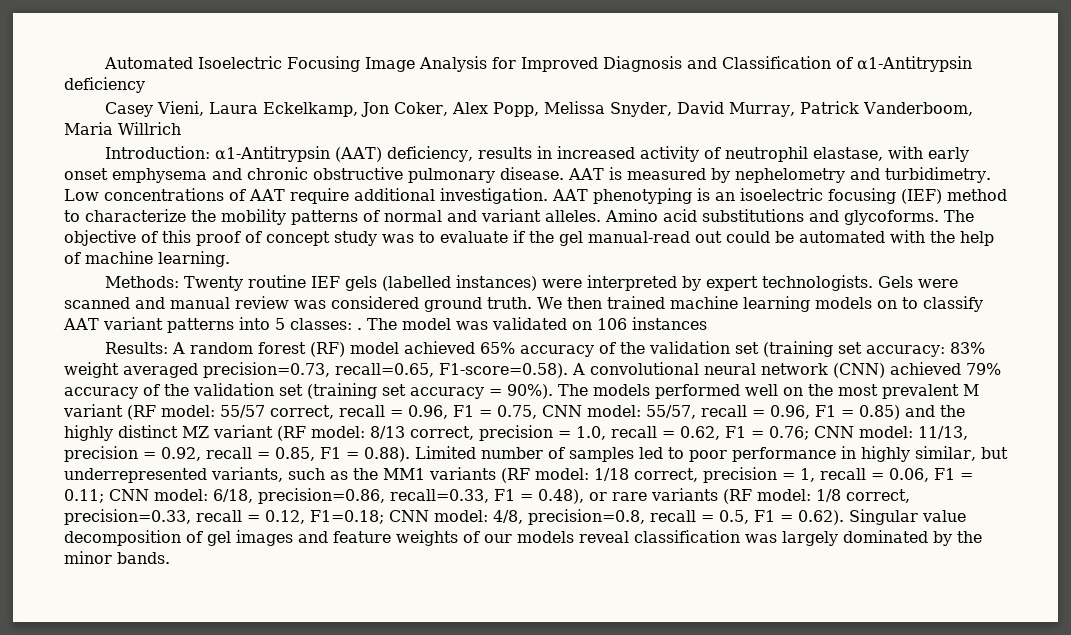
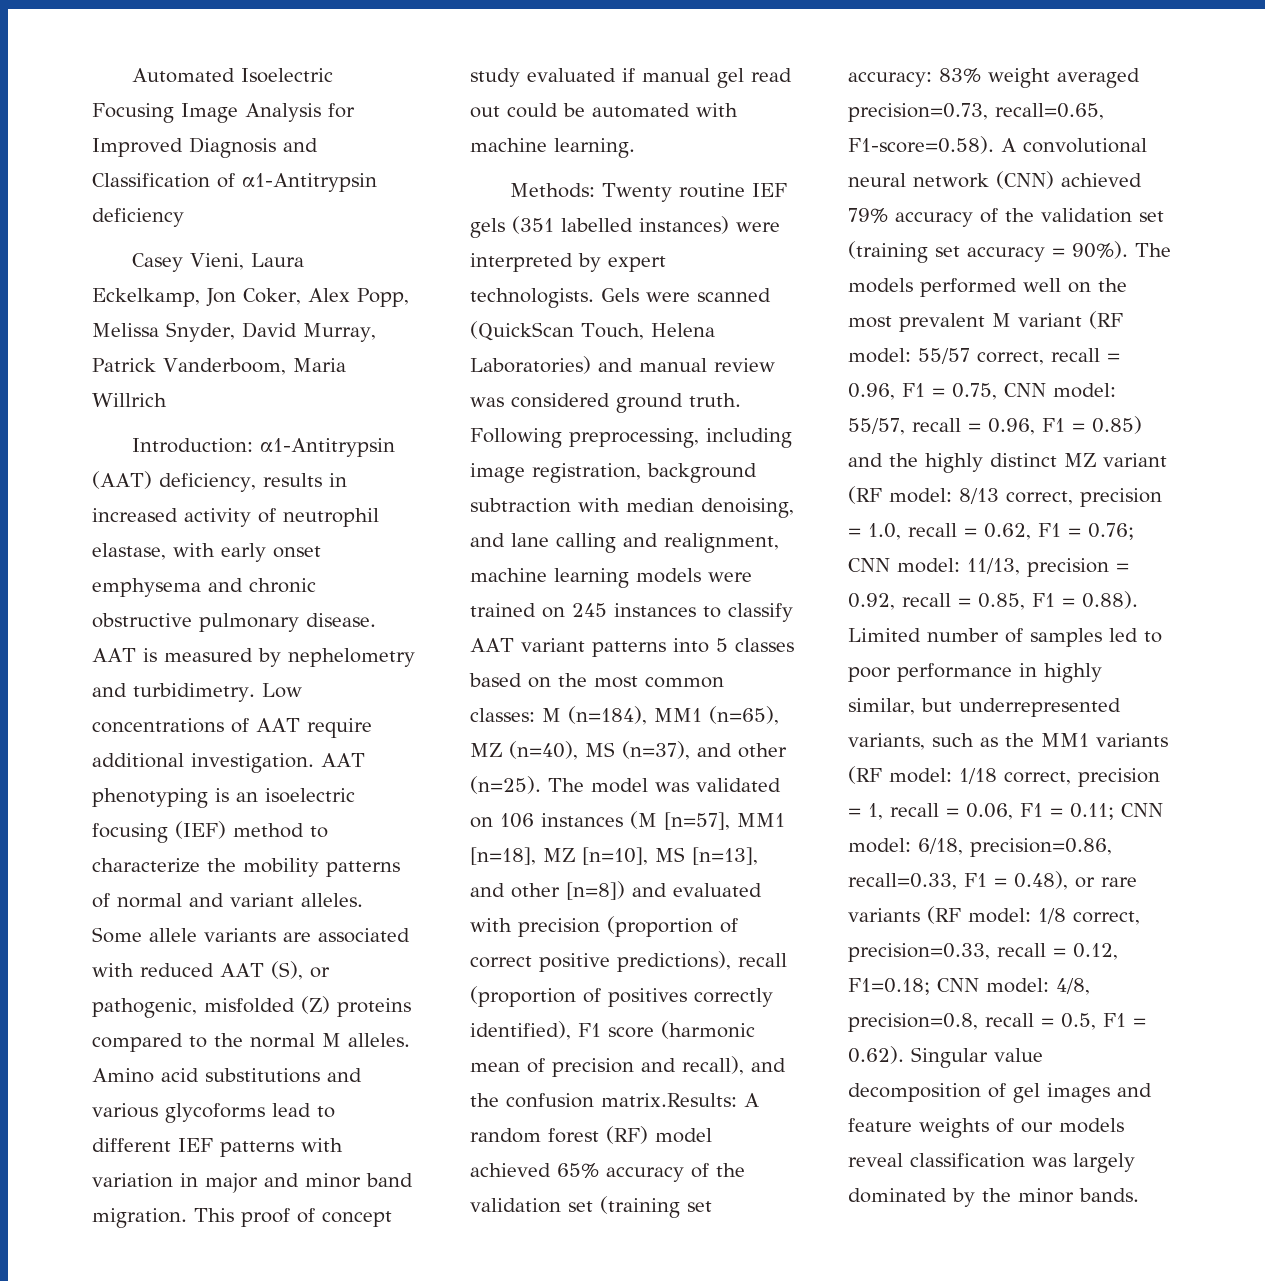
[605,209,974,225] [64,230,690,246] Amino acid substitutions and glycoforms. The objective of this proof of concept study was to evaluate if the gel manual-read -> [92,927,410,943] [92,961,330,980] [92,996,411,1018] [92,1033,410,1052] [92,1068,362,1083] [92,1103,335,1123] [92,1138,343,1157] [92,1173,413,1193] [92,1208,392,1228] [470,68,792,88] Some allele variants are associated with reduced AAT (S), or pathogenic, misfolded (Z) proteins compared to the normal M alleles. Amino acid substitutions and various glycoforms lead to different IEF patterns with variation in major and minor band migration. This proof of concept study evaluated if manual gel read
[930,231,994,246] [64,252,81,264] the help of -> (738, 110) none
[381,276,451,291] (labelled -> [512,216,633,234] (351 labelled
(130, 303) none -> [470,321,715,341] [470,356,591,374] (QuickScan Touch, Helena Laboratories)
[537,296,897,312] We then trained machine learning models on -> [470,428,792,448] [470,463,757,483] [470,498,794,518] [470,533,779,553] [470,568,752,588] [470,603,696,618] Following preprocessing, including image registration, background subtraction with median denoising, and lane calling and realignment, machine learning models were trained on 245 instances
[289,318,362,330] classes: . -> [734,638,794,652] [469,673,724,688] [470,706,779,725] [470,741,787,760] [470,776,541,794] classes based on the most common classes: M (n=184), MM1 (n=65), MZ (n=40), MS (n=37), and other (n=25).
[104,342,168,354] // Results: -> [630,811,785,830] [470,847,758,865] [470,881,762,900] [470,916,738,937] [470,951,787,972] [470,986,773,1007] [470,1021,755,1040] [470,1056,786,1077] [470,1093,737,1108] (M [n=57], MM1 [n=18], MZ [n=10], MS [n=13], and other [n=8]) and evaluated with precision (proportion of correct positive predictions), recall (proportion of positives correctly identified), F1 score (harmonic mean of precision and recall), and the confusion matrix.Results:

